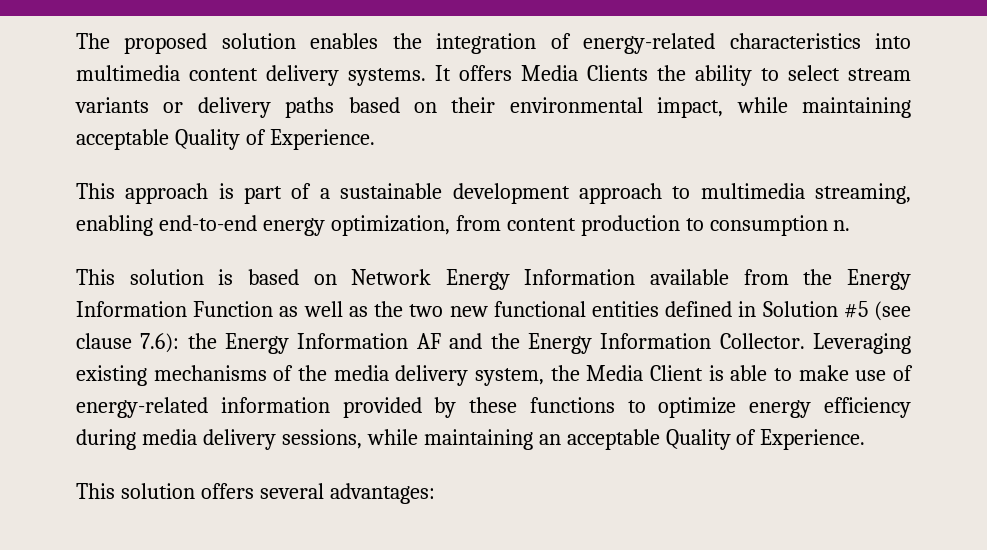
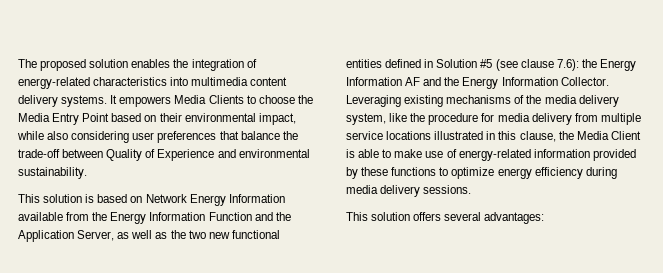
[459,65,512,81] offers -> [119,96,172,107] empowers
[657,65,911,86] [75,97,335,118] the ability to select stream variants or delivery paths -> [246,95,313,104] [18,113,110,125] to choose the Media Entry Point
[801,97,911,118] [76,129,375,150] [76,183,912,204] [76,215,851,236] maintaining acceptable Quality of Experience. // This approach is part of a sustainable development approach to multimedia streaming, enabling end-to-end energy optimization, from content production to consumption n. -> [47,131,298,143] [18,149,310,161] [18,167,87,179] also considering user preferences that balance the trade-off between Quality of Experience and environmental sustainability.
(274, 309) none -> [254,212,291,221] [18,230,115,242] and the Application Server,
(544, 377) none -> [389,113,641,125] [346,131,556,142] like the procedure for media delivery from multiple service locations illustrated in this clause,
[281,429,866,450] sessions, while maintaining an acceptable Quality of Experience. -> [423,185,472,194] sessions.

